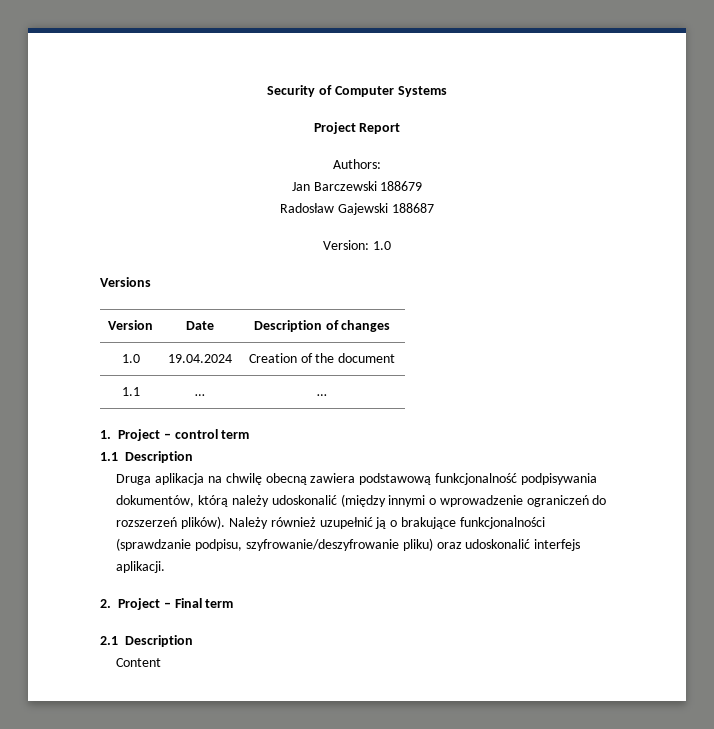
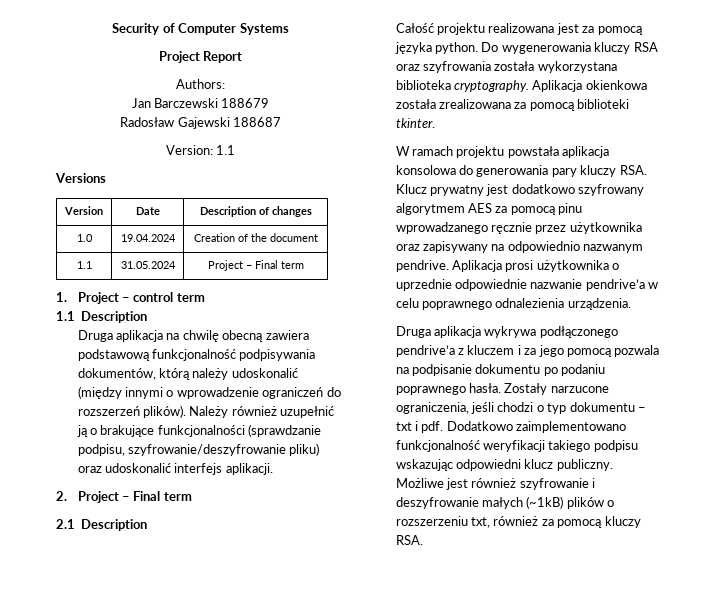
[372,241,391,250] 1.0 -> [216,145,236,155] 1.1
[195,394,205,396] [317,394,327,396] … | … -> [120,261,176,269] [207,260,304,271] 31.05.2024 | Project – Final term
[116,658,162,667] Content -> [395,23,643,35] [394,42,658,54] [395,61,617,73] [395,80,647,92] [395,99,630,111] [395,118,435,128] [395,146,610,158] [395,165,647,177] [395,184,645,196] [395,203,583,215] [395,222,642,234] [395,241,644,253] [395,260,620,272] [395,279,659,291] [395,298,631,310] [395,326,618,338] [395,345,660,357] [395,364,606,376] [395,383,609,395] [395,402,646,414] [395,421,627,433] [395,440,638,452] [395,459,613,471] [395,478,596,490] [395,496,615,509] [395,516,641,528] [395,535,423,545] Całość projektu realizowana jest za pomocą języka python. Do wygenerowania kluczy RSA oraz szyfrowania została wykorzystana biblioteka cryptography. Aplikacja okienkowa została zrealizowana za pomocą biblioteki tkinter. // W ramach projektu powstała aplikacja konsolowa do generowania pary kluczy RSA. Klucz prywatny jest dodatkowo szyfrowany algorytmem AES za pomocą pinu wprowadzanego ręcznie przez użytkownika oraz zapisywany na odpowiednio nazwanym pendrive. Aplikacja prosi użytkownika o uprzednie odpowiednie nazwanie pendrive’a w celu poprawnego odnalezienia urządzenia. // Druga aplikacja wykrywa podłączonego pendrive’a z kluczem i za jego pomocą pozwala na podpisanie dokumentu po podaniu poprawnego hasła. Zostały narzucone ograniczenia, jeśli chodzi o typ dokumentu – txt i pdf. Dodatkowo zaimplementowano funkcjonalność weryfikacji takiego podpisu wskazując odpowiedni klucz publiczny. Możliwe jest również szyfrowanie i deszyfrowanie małych (~1kB) plików o rozszerzeniu txt, również za pomocą kluczy RSA.

